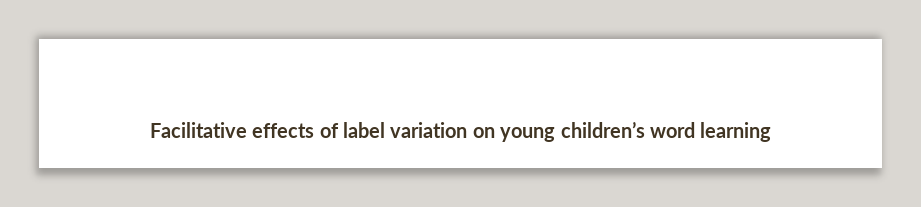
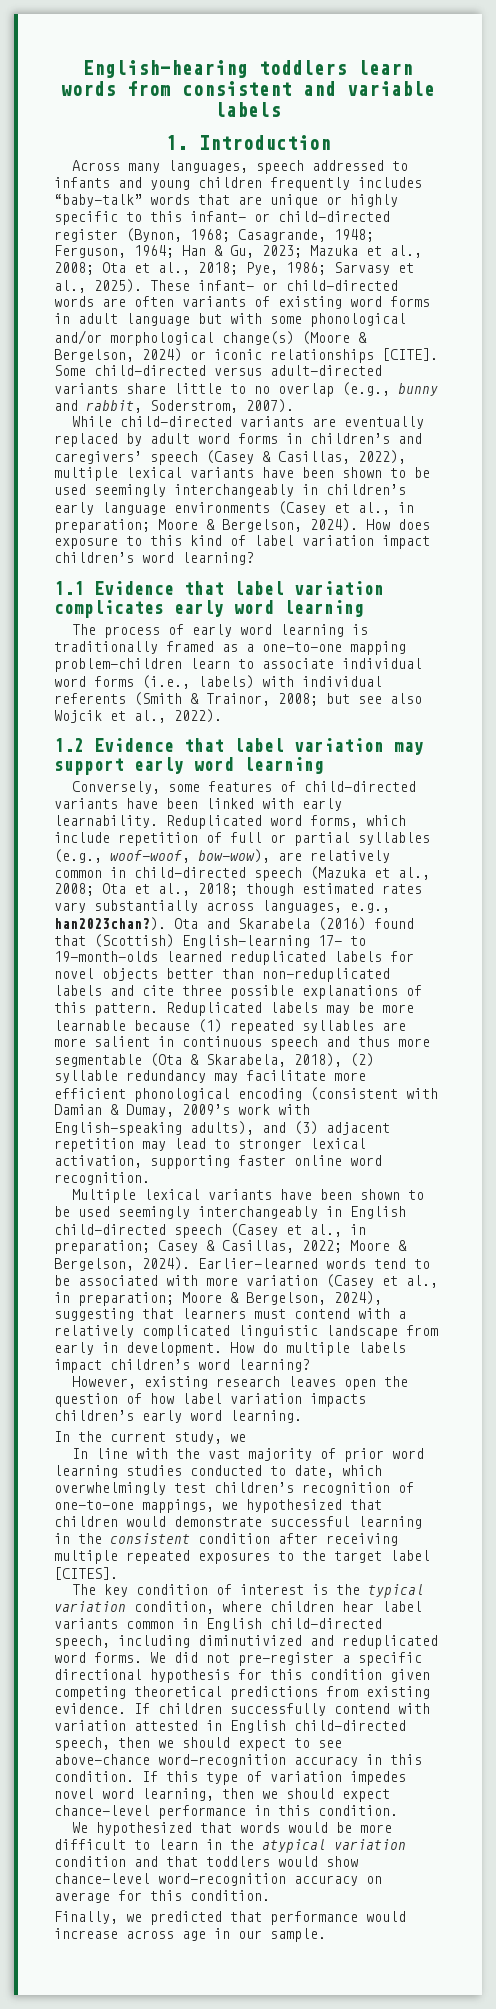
[149,121,772,142] Facilitative effects of label variation on young children’s word learning -> [83,60,413,78] [61,81,435,96] [215,102,281,117] [165,135,331,150] [72,160,409,174] [54,177,422,191] [54,194,398,208] [54,211,390,225] [54,228,374,242] [54,245,422,258] [54,262,414,275] [54,279,398,293] [54,296,430,309] [54,313,406,327] [54,330,367,346] [54,348,438,363] [54,365,382,376] [54,382,438,397] [54,399,294,413] [72,416,425,429] [54,433,422,447] [54,450,406,465] [54,467,430,481] [54,484,406,497] [54,501,414,515] [54,518,430,533] [54,535,430,549] [54,552,254,565] [54,581,384,595] [54,600,364,618] [72,624,369,638] [54,641,406,655] [54,658,422,672] [54,675,382,689] [54,692,422,706] [54,709,222,723] [54,738,424,755] [54,757,324,775] [72,781,417,794] [54,798,342,811] [54,815,406,829] [54,832,430,846] [54,849,390,863] [54,866,430,881] [54,883,422,896] [54,900,390,913] [54,917,414,931] [54,934,366,948] [54,951,414,965] [54,968,390,982] [54,985,422,999] [54,1002,414,1016] [54,1019,406,1034] [54,1036,430,1050] [54,1053,374,1067] [54,1070,366,1083] [54,1087,438,1102] [54,1104,310,1117] [54,1121,390,1136] [54,1138,366,1152] [54,1155,382,1169] [54,1172,150,1185] [72,1189,425,1203] [54,1206,406,1219] [54,1223,366,1238] [54,1240,407,1254] [54,1257,430,1271] [54,1274,438,1288] [54,1291,382,1306] [54,1308,406,1321] [54,1325,438,1339] [54,1342,406,1356] [54,1359,310,1373] [72,1376,409,1390] [54,1393,366,1407] [54,1410,302,1423] [54,1431,246,1444] [72,1448,425,1462] [54,1465,382,1478] [54,1482,414,1495] [54,1499,382,1513] [54,1516,422,1529] [54,1533,398,1546] [54,1550,430,1564] [54,1567,118,1580] [72,1584,425,1598] [54,1601,422,1614] [54,1618,382,1631] [54,1635,438,1649] [54,1652,422,1666] [54,1669,430,1683] [54,1686,430,1700] [54,1703,430,1716] [54,1720,406,1733] [54,1737,342,1751] [54,1754,422,1767] [54,1771,406,1785] [54,1788,390,1802] [54,1805,398,1819] [72,1822,393,1836] [54,1839,406,1853] [54,1856,358,1867] [54,1873,382,1886] [54,1890,270,1903] [54,1911,406,1925] [54,1928,326,1942] English-hearing toddlers learn words from consistent and variable labels // 1. Introduction // Across many languages, speech addressed to infants and young children frequently includes “baby-talk” words that are unique or highly specific to this infant- or child-directed register (Bynon, 1968; Casagrande, 1948; Ferguson, 1964; Han & Gu, 2023; Mazuka et al., 2008; Ota et al., 2018; Pye, 1986; Sarvasy et al., 2025). These infant- or child-directed words are often variants of existing word forms in adult language but with some phonological and/or morphological change(s) (Moore & Bergelson, 2024) or iconic relationships [CITE]. Some child-directed versus adult-directed variants share little to no overlap (e.g., bunny and rabbit, Soderstrom, 2007). // While child-directed variants are eventually replaced by adult word forms in children’s and caregivers’ speech (Casey & Casillas, 2022), multiple lexical variants have been shown to be used seemingly interchangeably in children’s early language environments (Casey et al., in preparation; Moore & Bergelson, 2024). How does exposure to this kind of label variation impact children’s word learning? // 1.1 Evidence that label variation complicates early word learning // The process of early word learning is traditionally framed as a one-to-one mapping problem—children learn to associate individual word forms (i.e., labels) with individual referents (Smith & Trainor, 2008; but see also Wojcik et al., 2022). // 1.2 Evidence that label variation may support early word learning // Conversely, some features of child-directed variants have been linked with early learnability. Reduplicated word forms, which include repetition of full or partial syllables (e.g., woof-woof, bow-wow), are relatively common in child-directed speech (Mazuka et al., 2008; Ota et al., 2018; though estimated rates vary substantially across languages, e.g., han2023chan?). Ota and Skarabela (2016) found that (Scottish) English-learning 17- to 19-month-olds learned reduplicated labels for novel objects better than non-reduplicated labels and cite three possible explanations of this pattern. Reduplicated labels may be more learnable because (1) repeated syllables are more salient in continuous speech and thus more segmentable (Ota & Skarabela, 2018), (2) syllable redundancy may facilitate more efficient phonological encoding (consistent with Damian & Dumay, 2009’s work with English-speaking adults), and (3) adjacent repetition may lead to stronger lexical activation, supporting faster online word recognition. // Multiple lexical variants have been shown to be used seemingly interchangeably in English child-directed speech (Casey et al., in preparation; Casey & Casillas, 2022; Moore & Bergelson, 2024). Earlier-learned words tend to be associated with more variation (Casey et al., in preparation; Moore & Bergelson, 2024), suggesting that learners must contend with a relatively complicated linguistic landscape from early in development. How do multiple labels impact children’s word learning? // However, existing research leaves open the question of how label variation impacts children’s early word learning. // In the current study, we // In line with the vast majority of prior word learning studies conducted to date, which overwhelmingly test children’s recognition of one-to-one mappings, we hypothesized that children would demonstrate successful learning in the consistent condition after receiving multiple repeated exposures to the target label [CITES]. // The key condition of interest is the typical variation condition, where children hear label variants common in English child-directed speech, including diminutivized and reduplicated word forms. We did not pre-register a specific directional hypothesis for this condition given competing theoretical predictions from existing evidence. If children successfully contend with variation attested in English child-directed speech, then we should expect to see above-chance word-recognition accuracy in this condition. If this type of variation impedes novel word learning, then we should expect chance-level performance in this condition. // We hypothesized that words would be more difficult to learn in the atypical variation condition and that toddlers would show chance-level word-recognition accuracy on average for this condition. // Finally, we predicted that performance would increase across age in our sample.

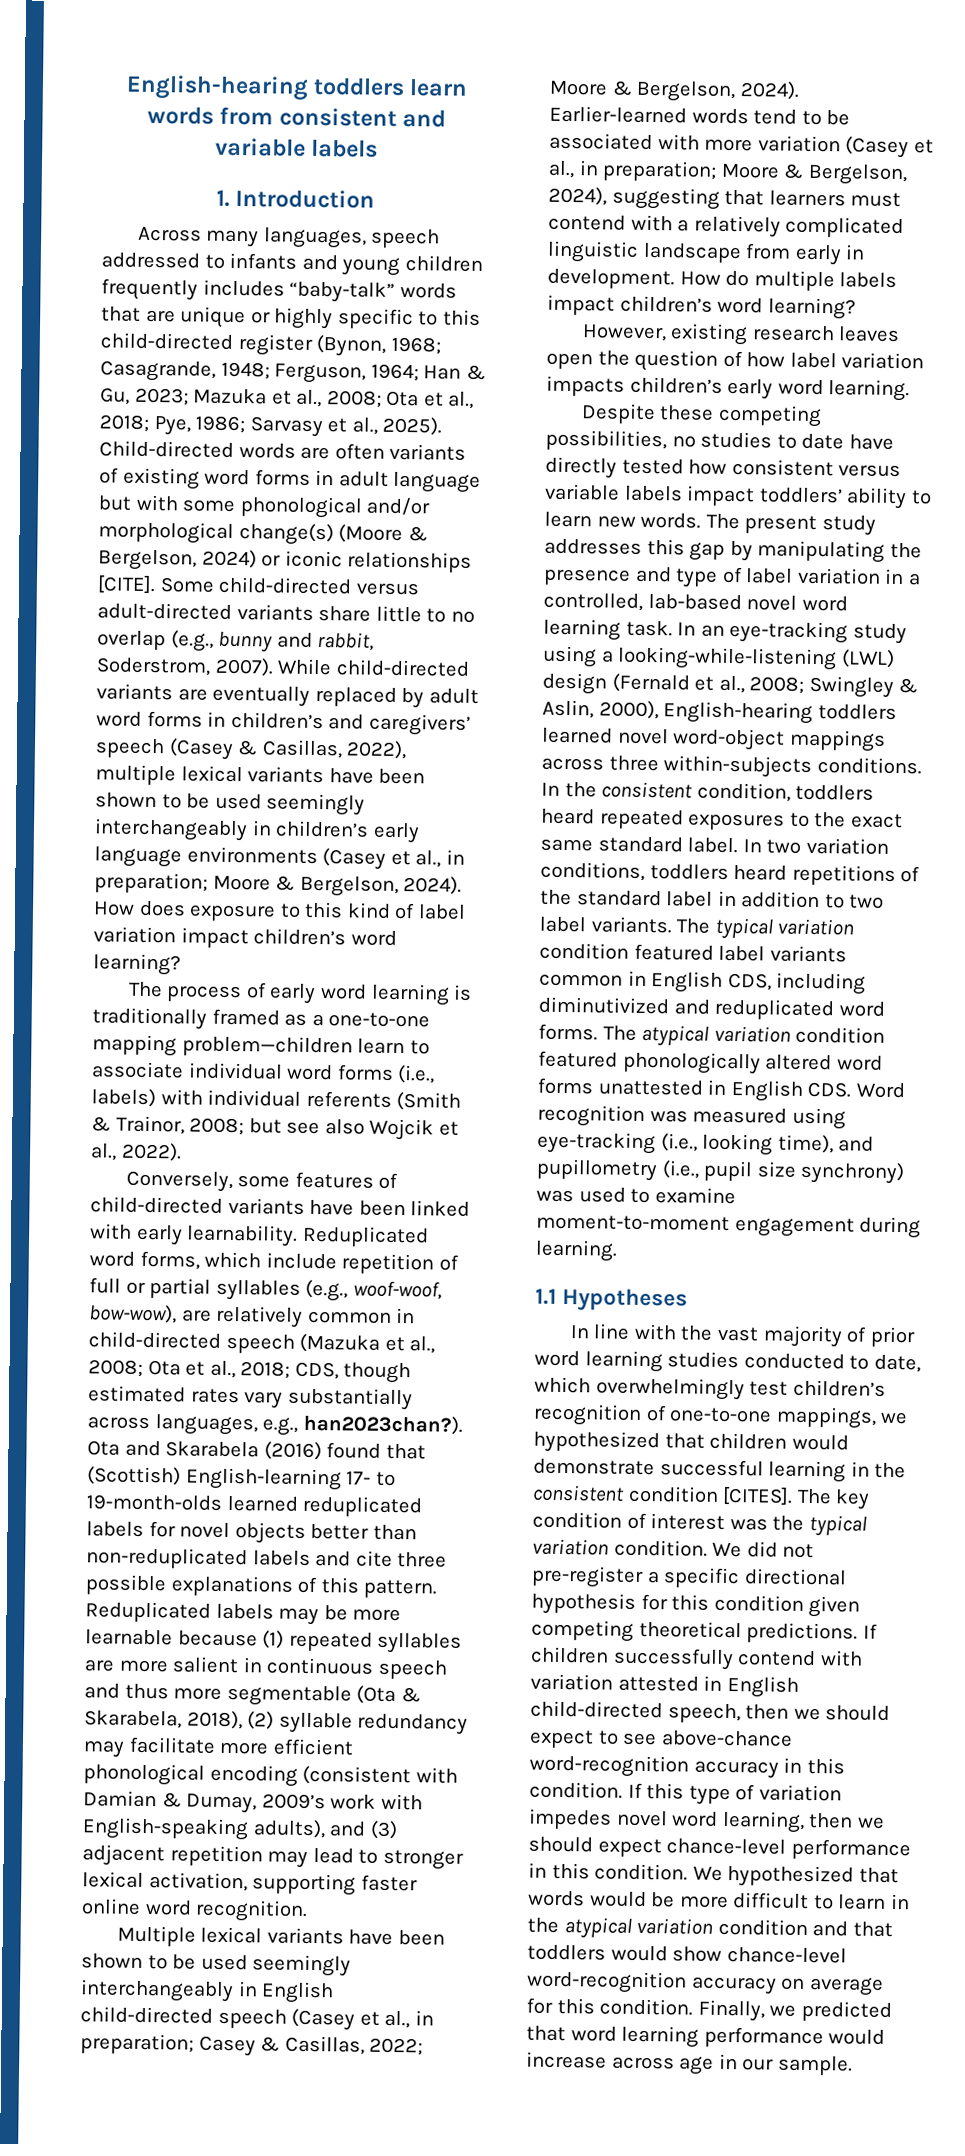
[190,211,270,222] infant- or -> (481, 317) none
[150,280,398,291] These infant- or child-directed -> [99,440,234,458] Child-directed
(294, 406) // -> (274, 667) none
[54,581,384,595] [54,600,364,618] // 1.1 Evidence that label variation complicates early word learning -> (181, 964) none
[54,738,424,755] [54,757,324,775] // 1.2 Evidence that label variation may support early word learning -> (182, 1152) none
(238, 889) none -> [294,1361,339,1380] CDS,
[54,1431,246,1444] In the current study, we -> [580,403,822,428] [545,429,894,452] [545,456,902,479] [544,483,932,510] [544,511,876,536] [544,538,922,563] [543,566,921,588] [543,592,848,612] [543,618,907,645] [542,645,895,671] [542,672,919,698] [542,699,897,724] [542,727,886,752] [541,755,922,778] [541,781,875,802] [541,808,903,831] [540,836,889,855] [540,861,921,886] [540,889,885,909] [539,916,855,940] [539,942,847,963] [539,970,867,995] [538,996,885,1021] [538,1023,886,1047] [538,1050,883,1075] [537,1077,905,1102] [537,1104,846,1130] [537,1131,875,1156] [536,1158,906,1185] [536,1187,736,1205] [536,1214,922,1239] [535,1239,618,1262] [535,1287,689,1312] Despite these competing possibilities, no studies to date have directly tested how consistent versus variable labels impact toddlers’ ability to learn new words. The present study addresses this gap by manipulating the presence and type of label variation in a controlled, lab-based novel word learning task. In an eye-tracking study using a looking-while-listening (LWL) design (Fernald et al., 2008; Swingley & Aslin, 2000), English-hearing toddlers learned novel word-object mappings across three within-subjects conditions. In the consistent condition, toddlers heard repeated exposures to the exact same standard label. In two variation conditions, toddlers heard repetitions of the standard label in addition to two label variants. The typical variation condition featured label variants common in English CDS, including diminutivized and reduplicated word forms. The atypical variation condition featured phonologically altered word forms unattested in English CDS. Word recognition was measured using eye-tracking (i.e., looking time), and pupillometry (i.e., pupil size synchrony) was used to examine moment-to-moment engagement during learning. // 1.1 Hypotheses
[278,1533,398,1546] [54,1550,430,1564] after receiving multiple repeated exposures to the target label -> (719, 1494) none
(118, 1573) // -> (794, 1496) none
[312,1584,329,1595] is -> [729,1518,768,1531] was
[134,1601,422,1614] [54,1618,382,1631] [54,1635,438,1649] [54,1652,142,1663] condition, where children hear label variants common in English child-directed speech, including diminutivized and reduplicated word forms. -> [613,1539,708,1557] condition.
[230,1686,430,1700] [54,1703,126,1714] predictions from existing evidence. -> [746,1622,859,1644] predictions.
(398, 1810) // -> (689, 1872) none
(270, 1895) // -> (694, 2007) none
(262, 1916) none -> [570,2025,700,2048] word learning

